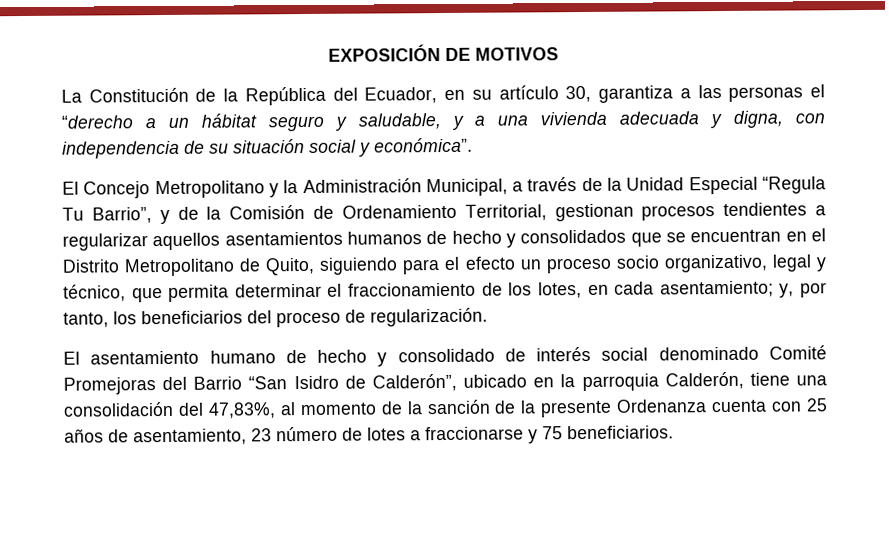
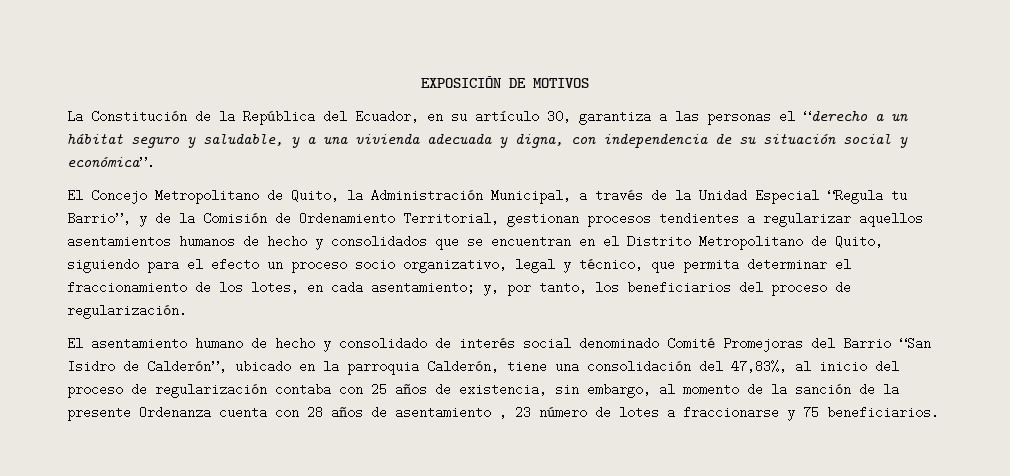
[268,183,279,198] y -> [267,189,339,202] de Quito,
[62,207,84,221] Tu -> [891,191,907,200] tu
(296, 409) none -> [819,360,899,373] [67,383,675,398] inicio del proceso de regularización contaba con 25 años de existencia, sin embargo, al
[806,398,829,412] [64,428,247,446] 25 años de asentamiento, -> [307,406,507,419] 28 años de asentamiento ,

